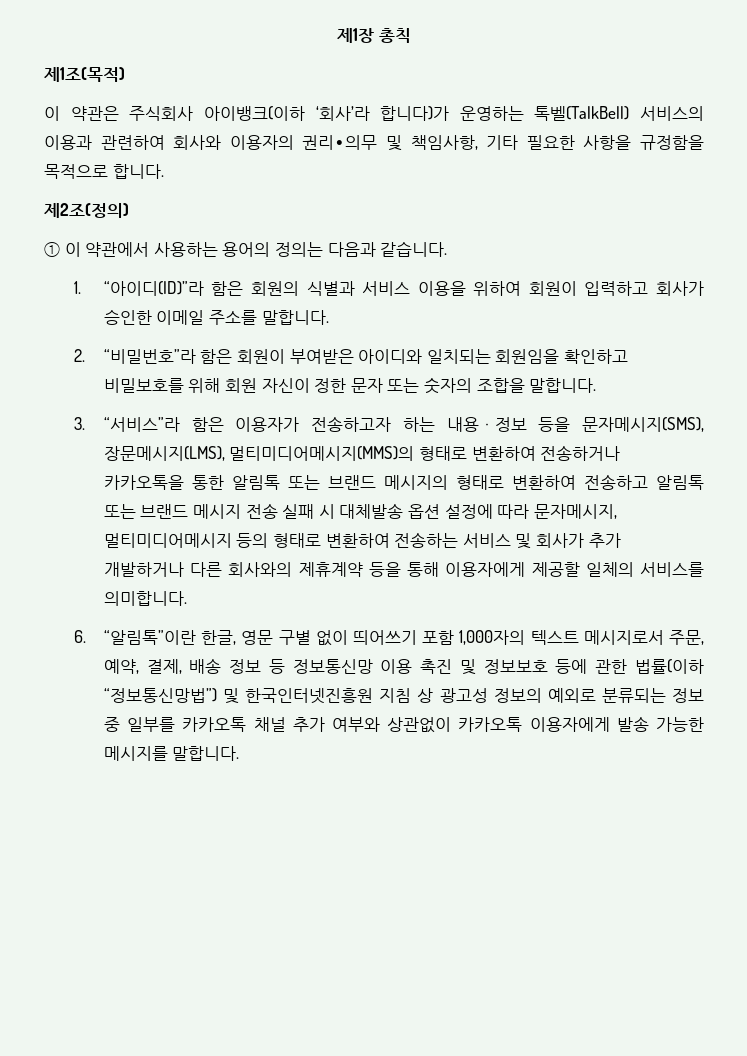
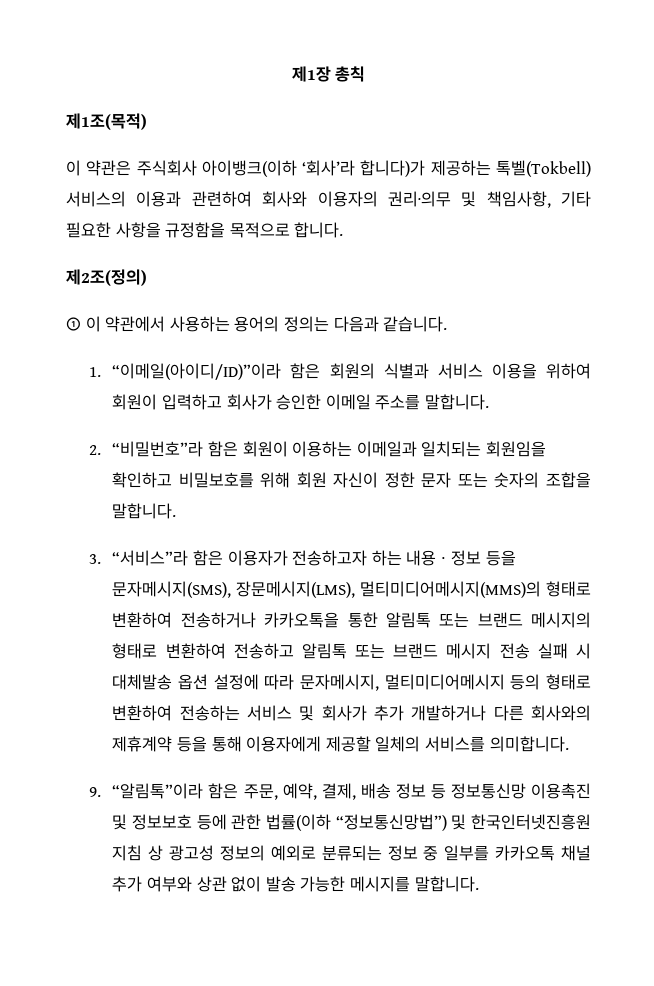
[459,106,630,121] 운영하는 톡벨(TalkBell) -> [430,160,591,177] 제공하는 톡벨(Tokbell)
[103,281,204,296] “아이디(ID)”라 -> [112,363,282,380] “이메일(아이디/ID)”이라
[289,349,423,364] 부여받은 아이디와 -> [292,441,417,457] 이용하는 이메일과
[73,630,664,646] 6. “알림톡”이란 한글, 영문 구별 없이 띄어쓰기 포함 1,000자의 텍스트 메시지로서 -> [89,783,239,799] 9. “알림톡”이라 함은
[380,659,453,674] 이용 촉진 -> [531,783,591,799] 이용촉진
[387,717,610,733] 상관없이 카카오톡 이용자에게 -> [196,876,262,892] 상관 없이

